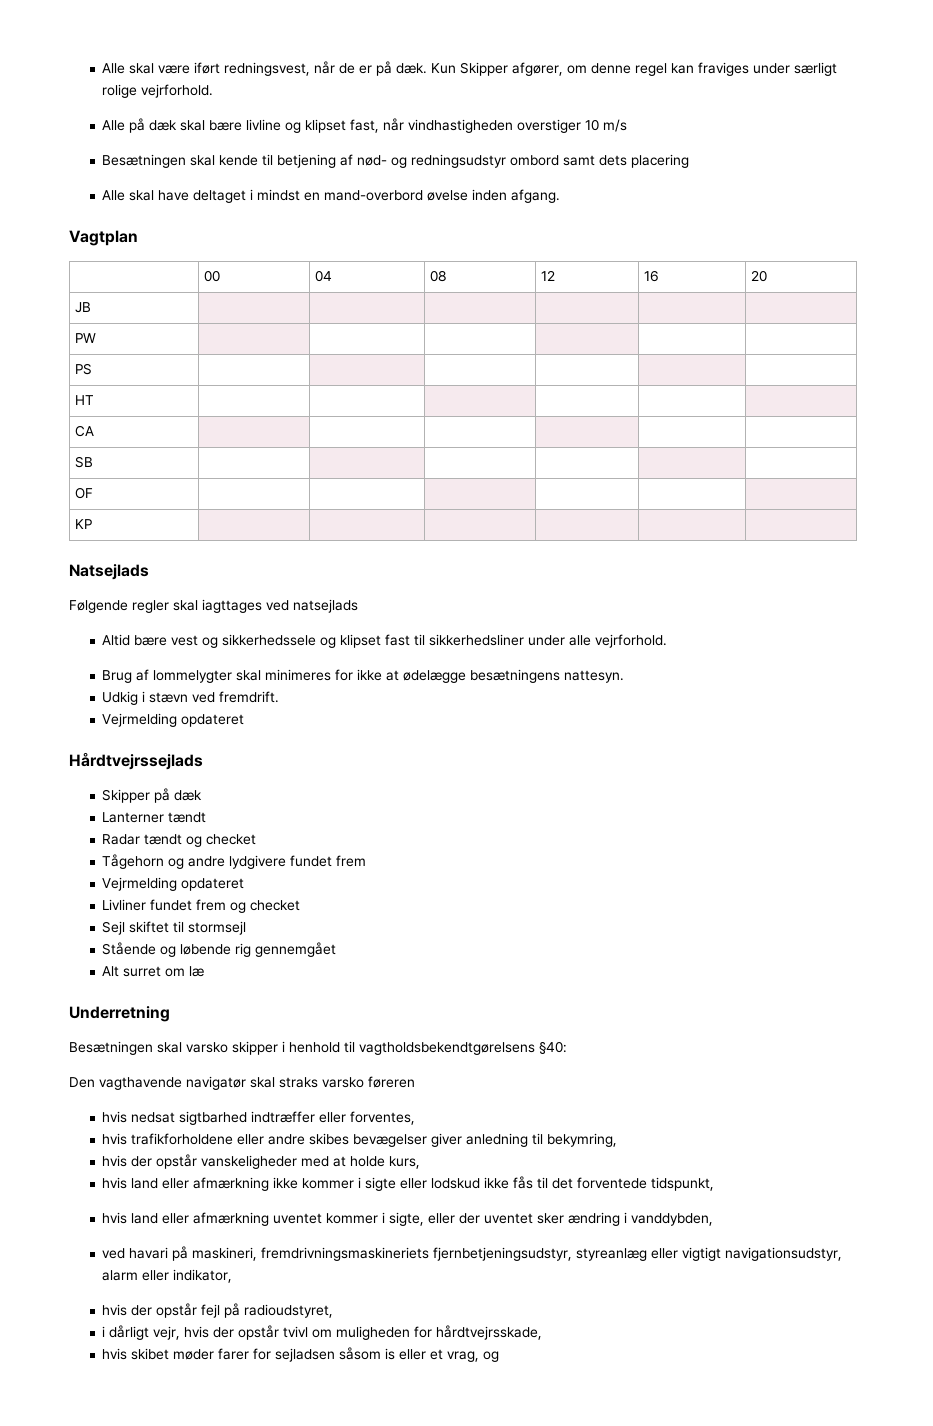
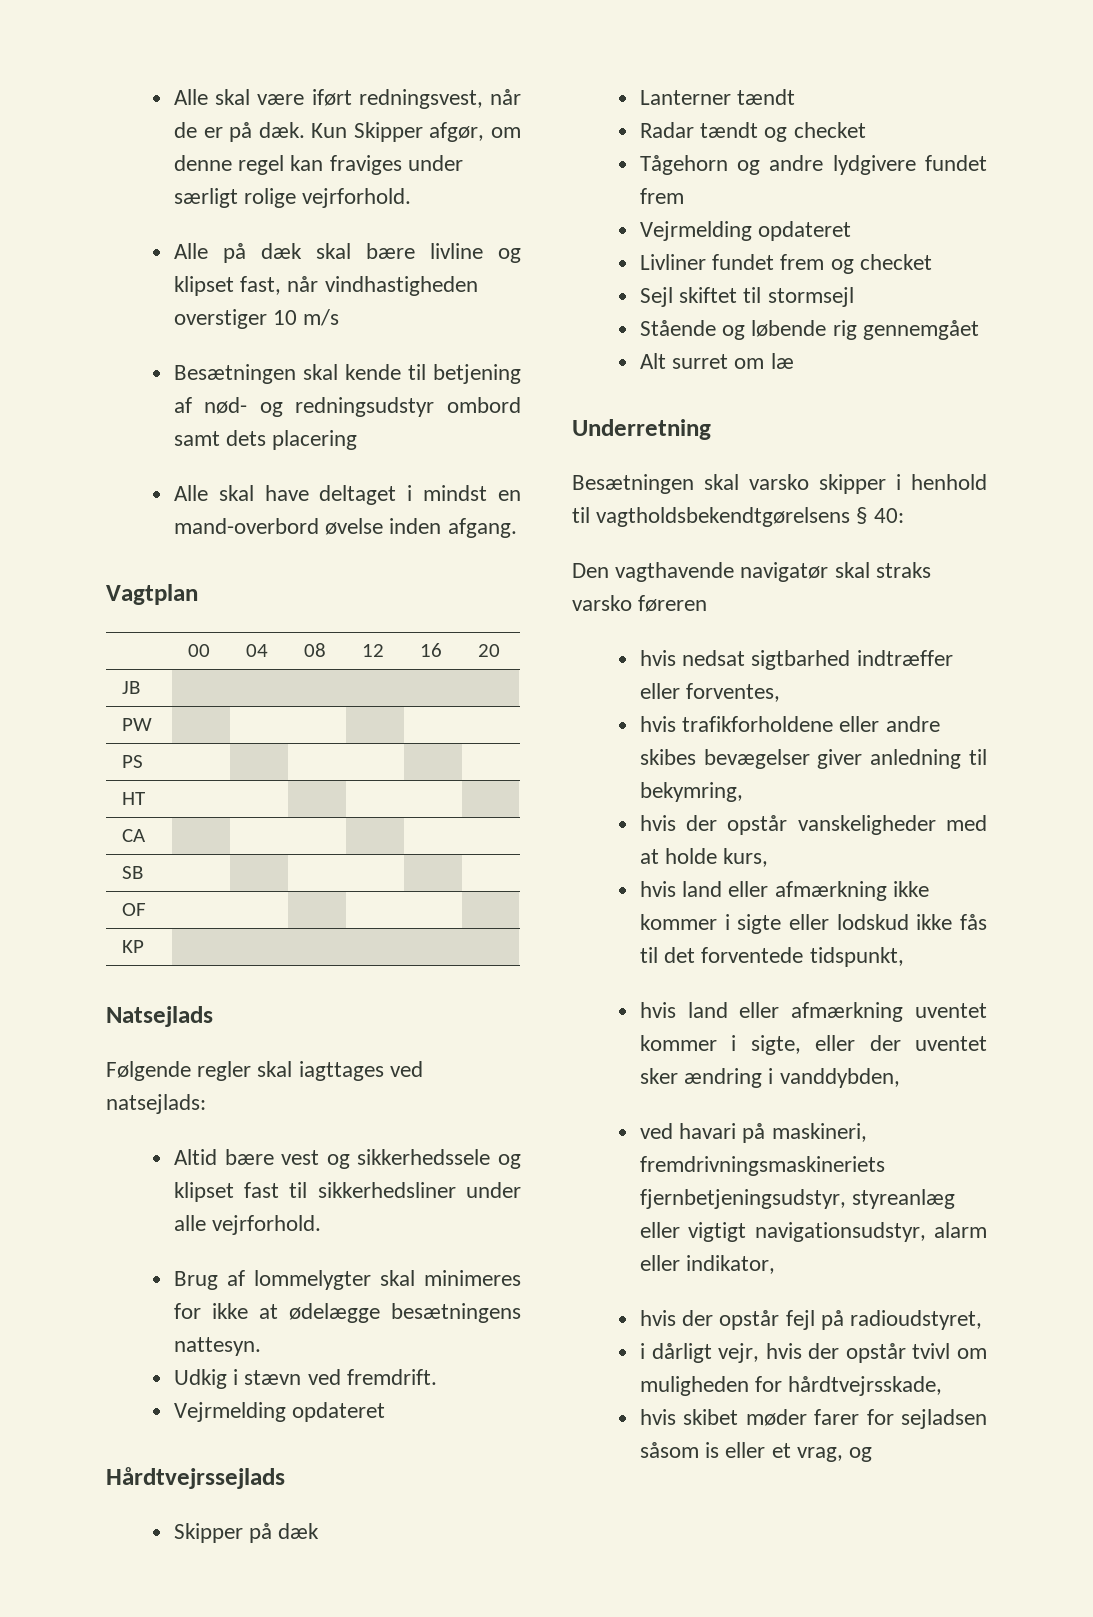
[512,62,564,76] afgører, -> [429,122,485,142] afgør,
[293,599,358,613] natsejlads -> [106,1094,206,1114] natsejlads:
[539,1041,567,1055] §40: -> [856,507,904,524] § 40:

